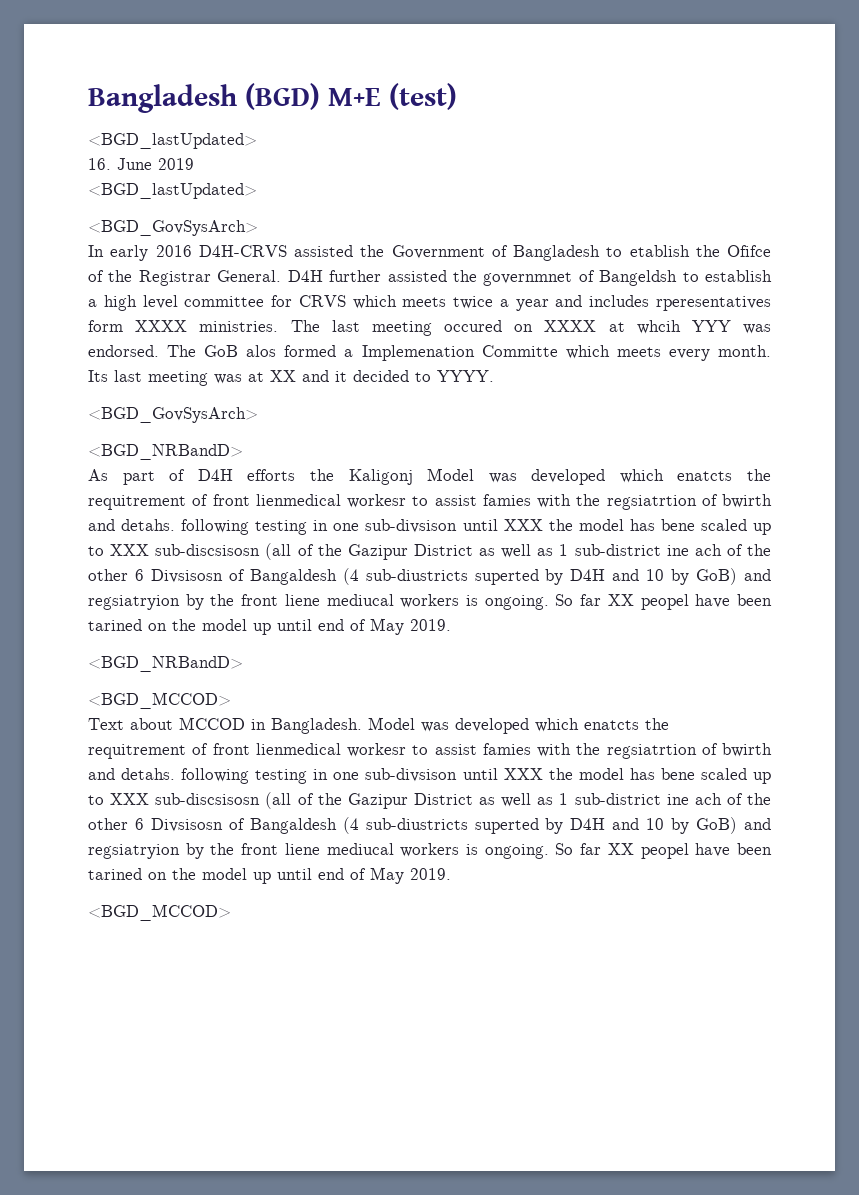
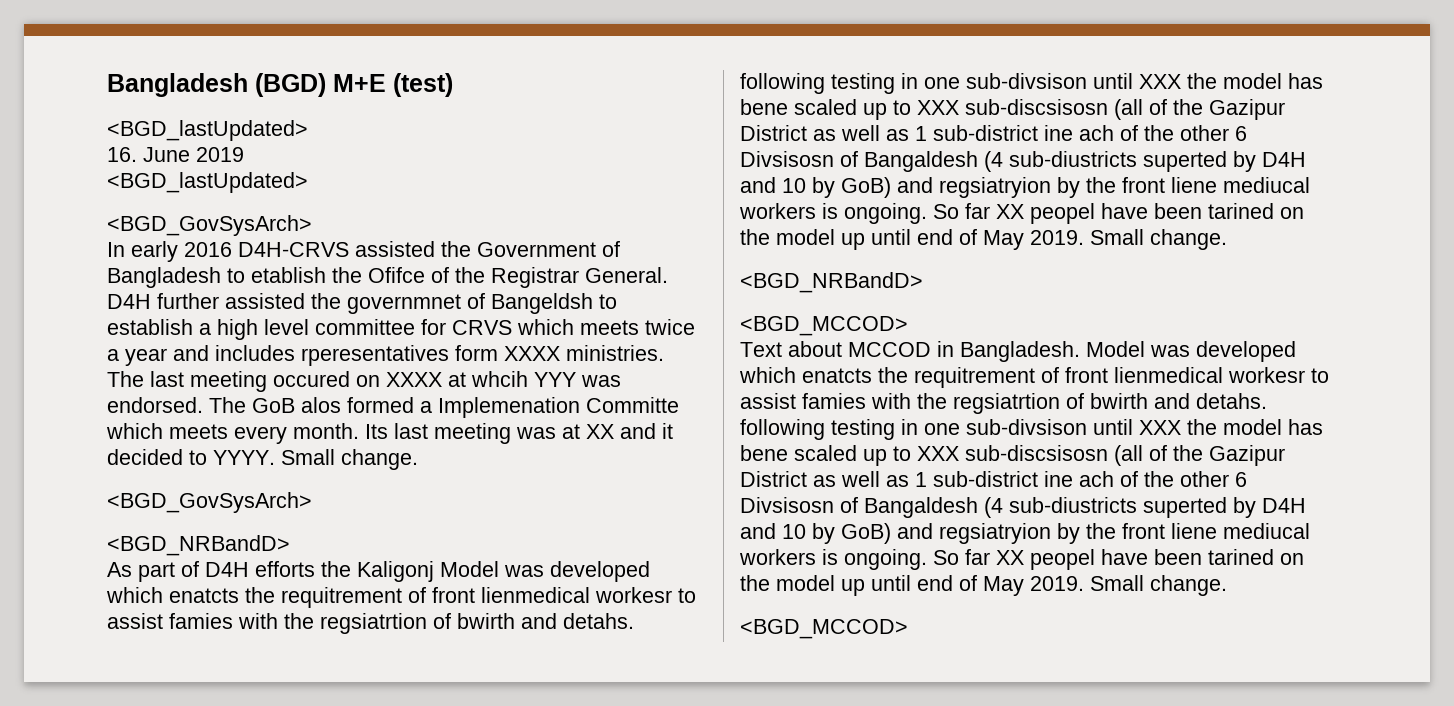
(494, 376) none -> [281,449,418,470] Small change.
(451, 625) none -> [1090,229,1227,250] Small change.
(451, 874) none -> [1090,575,1227,596] Small change.

